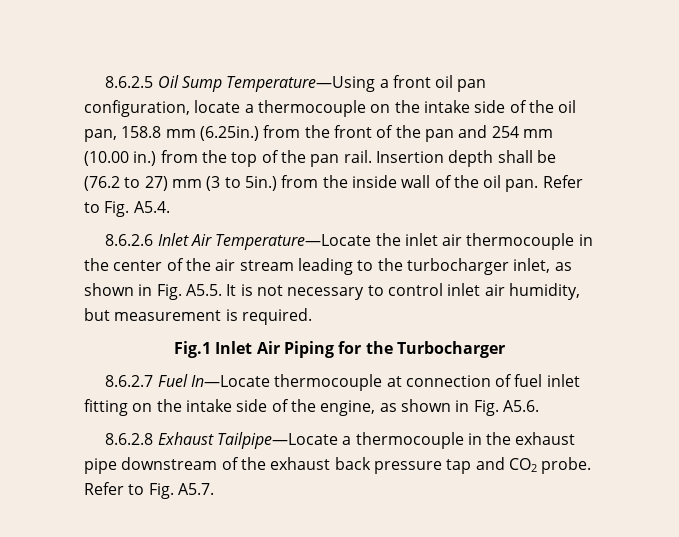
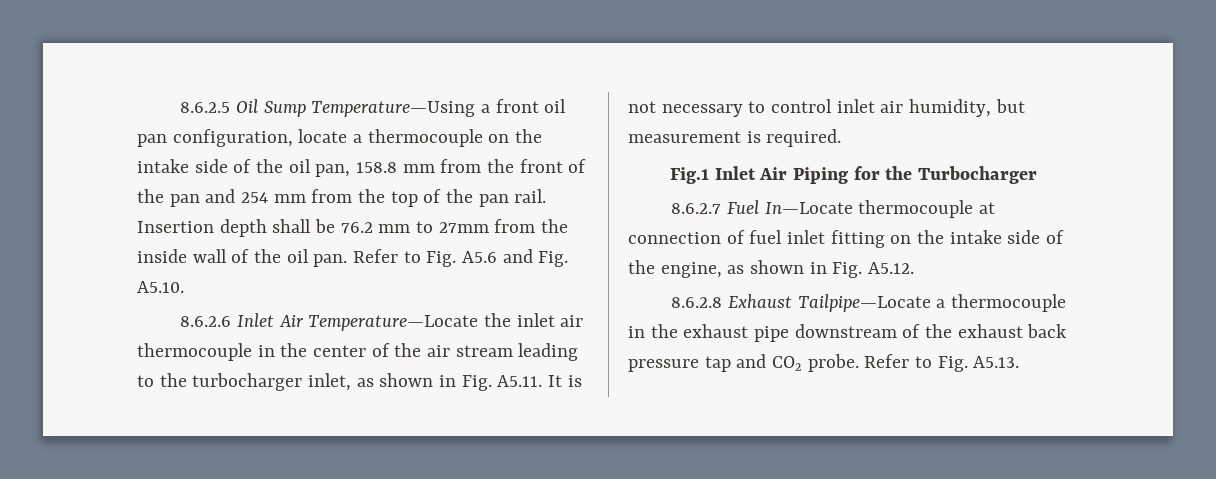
[199,126,259,141] (6.25in.) -> (435, 168) none
[84,151,157,166] (10.00 in.) -> (306, 198) none
[84,176,277,191] (76.2 to 27) mm (3 to 5in.) -> [340,221,489,233] 76.2 mm to 27mm
[133,201,170,213] A5.4. -> [462,249,569,267] [137,281,184,293] A5.6 and Fig. A5.10.
[185,284,222,296] A5.5. -> [497,375,543,387] A5.11.
[502,400,539,412] A5.6. -> [868,262,915,274] A5.12.
[177,483,214,495] A5.7. -> [973,356,1020,368] A5.13.

